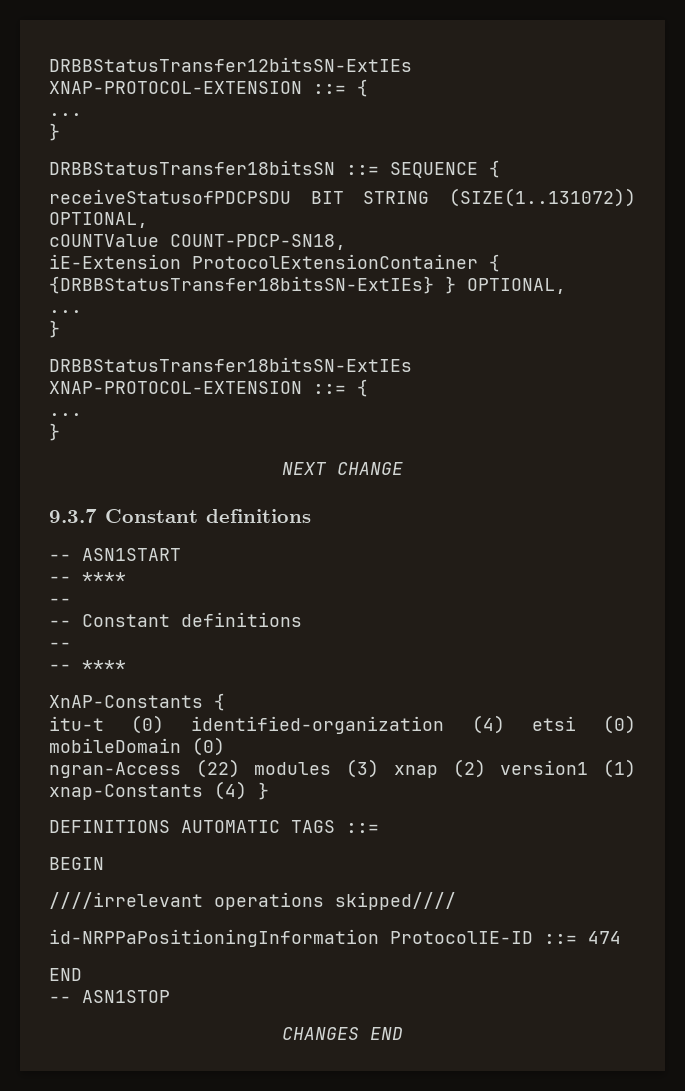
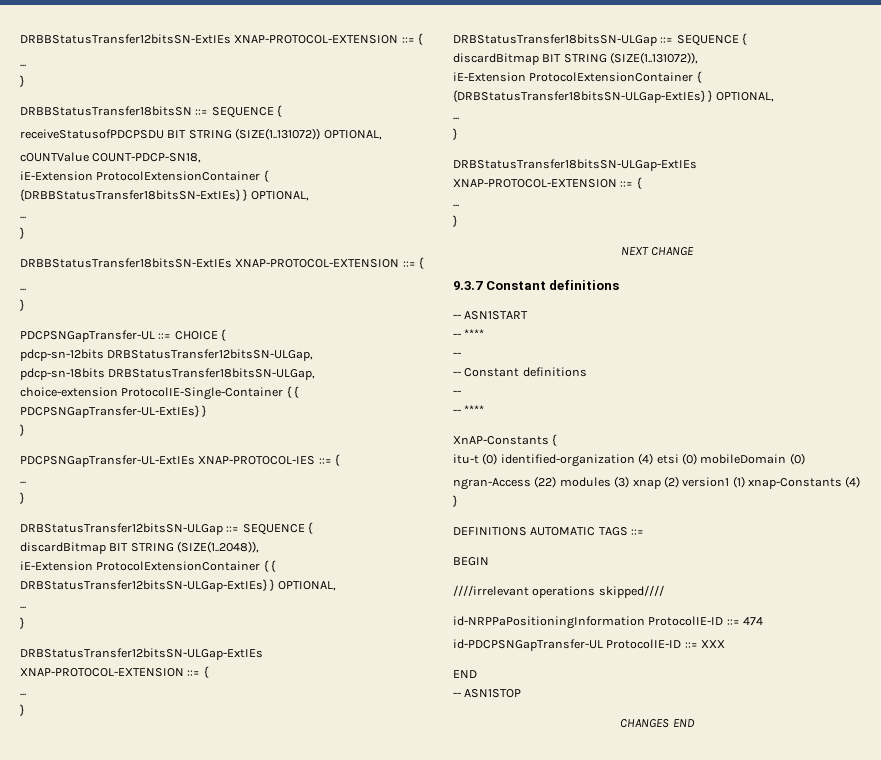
(60, 432) none -> [20,329,227,342] [20,349,314,361] [20,368,316,380] [20,386,300,400] [20,405,207,418] [20,424,24,436] [20,454,341,467] [20,481,26,484] [20,492,24,504] [20,522,314,535] [20,541,260,554] [20,560,277,572] [20,579,336,592] [20,606,26,609] [20,617,24,629] [20,648,263,660] [20,666,209,678] [20,693,26,696] [20,704,24,716] [453,33,748,46] [453,52,699,65] [453,71,702,83] [453,90,774,103] [453,117,459,120] [453,128,457,140] [453,159,697,171] [453,177,642,189] [453,204,459,207] [453,215,457,227] // PDCPSNGapTransfer-UL ::= CHOICE { // pdcp-sn-12bits DRBStatusTransfer12bitsSN-ULGap, // pdcp-sn-18bits DRBStatusTransfer18bitsSN-ULGap, // choice-extension ProtocolIE-Single-Container { { PDCPSNGapTransfer-UL-ExtIEs} } // } // PDCPSNGapTransfer-UL-ExtIEs XNAP-PROTOCOL-IES ::= { // ... // } // DRBStatusTransfer12bitsSN-ULGap ::= SEQUENCE { // discardBitmap BIT STRING (SIZE(1..2048)), // iE-Extension ProtocolExtensionContainer { { DRBStatusTransfer12bitsSN-ULGap-ExtIEs} } OPTIONAL, // ... // } // DRBStatusTransfer12bitsSN-ULGap-ExtIEs XNAP-PROTOCOL-EXTENSION ::= { // ... // } // DRBStatusTransfer18bitsSN-ULGap ::= SEQUENCE { // discardBitmap BIT STRING (SIZE(1..131072)), // iE-Extension ProtocolExtensionContainer { {DRBStatusTransfer18bitsSN-ULGap-ExtIEs} } OPTIONAL, // ... // } // DRBStatusTransfer18bitsSN-ULGap-ExtIEs XNAP-PROTOCOL-EXTENSION ::= { // ... // }
(621, 937) none -> [453,639,726,651] // id-PDCPSNGapTransfer-UL ProtocolIE-ID ::= XXX

